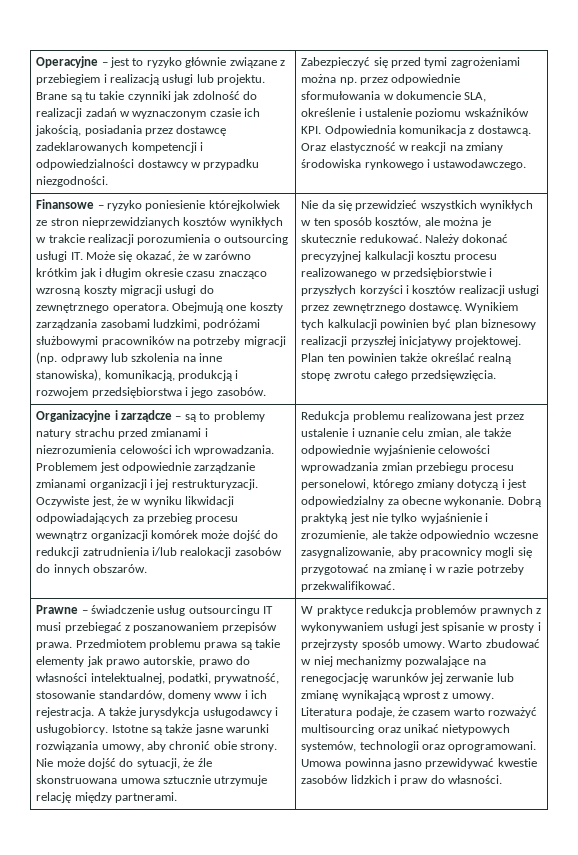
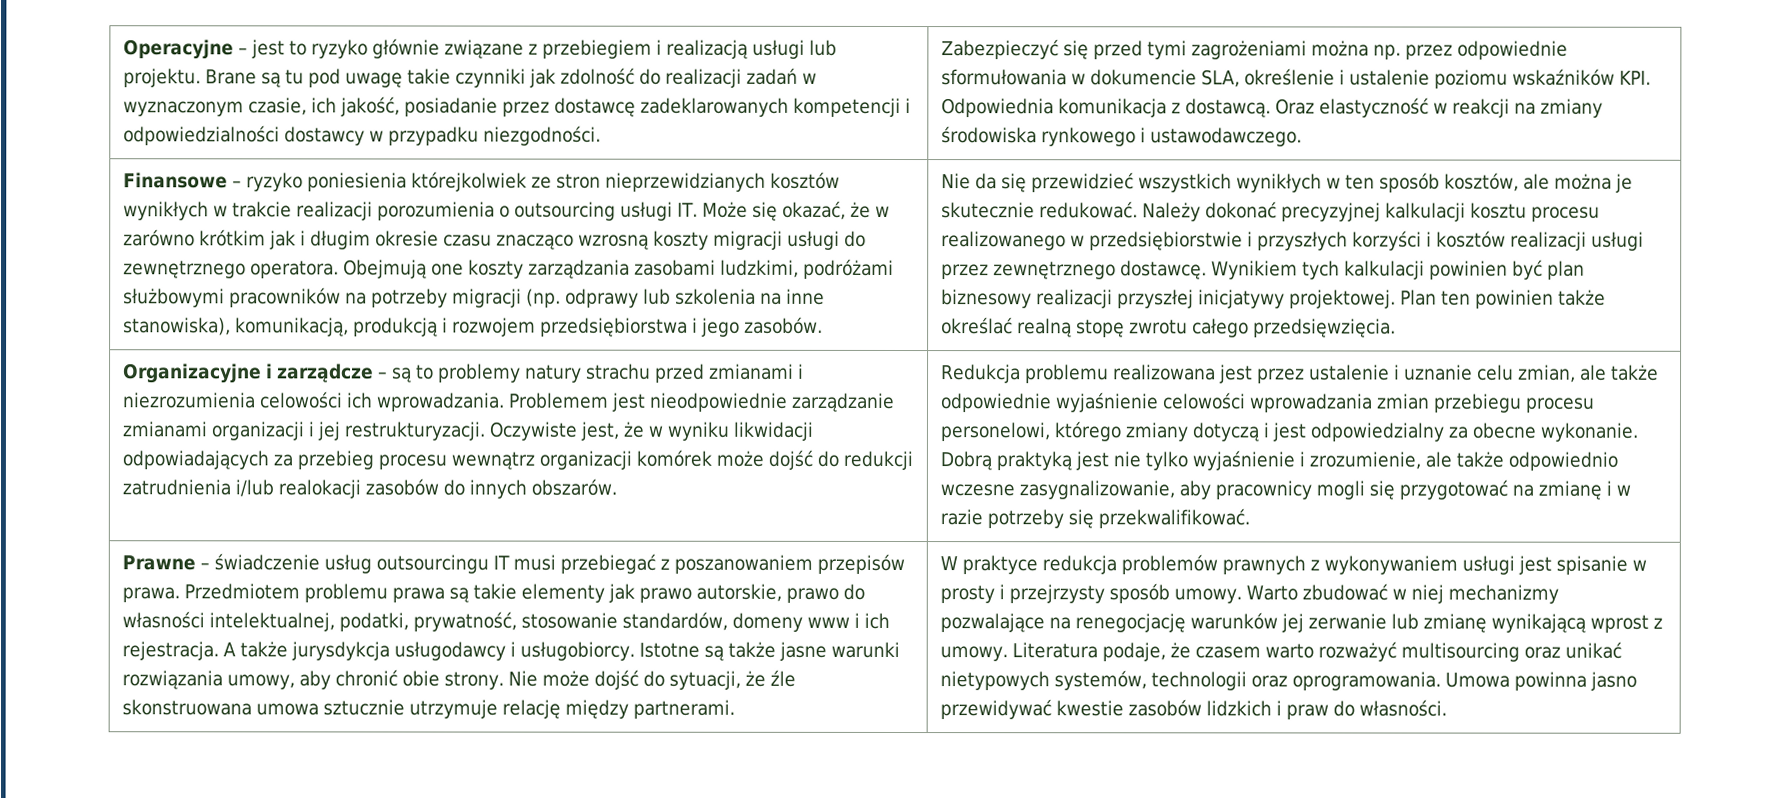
(97, 96) none -> [308,68,404,88] pod uwagę
[209,108,261,117] [35,125,142,136] czasie ich jakością, posiadania -> [248,96,499,117] czasie, ich jakość, posiadanie
[145,200,206,211] poniesienie -> [307,172,408,192] poniesienia
[122,462,192,473] odpowiednie -> [649,392,789,412] nieodpowiednie
(524, 569) none -> [1068,509,1095,529] się
[448,741,537,752] oprogramowani. -> [1292,671,1442,691] oprogramowania.

